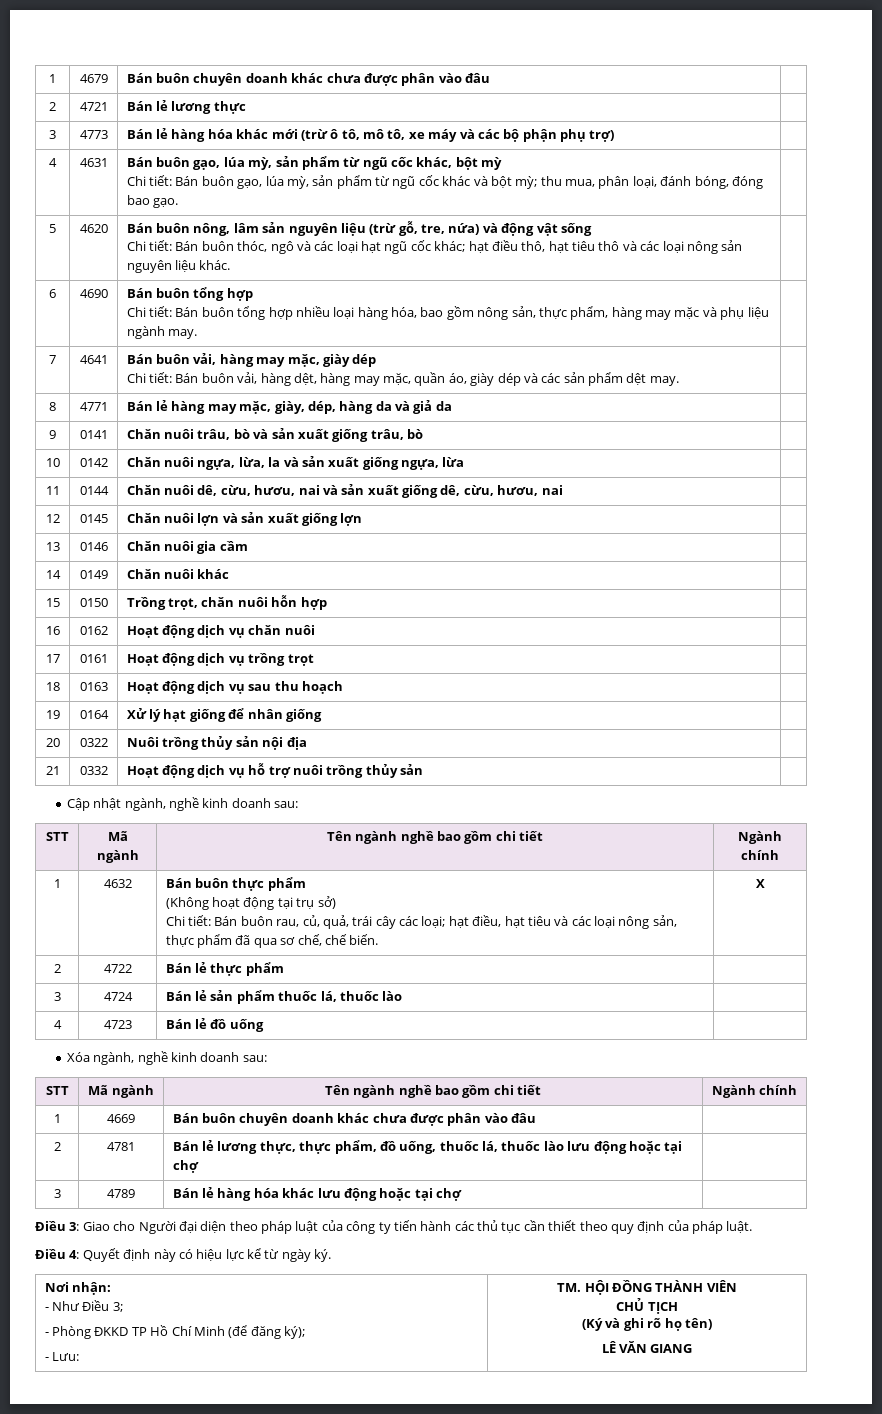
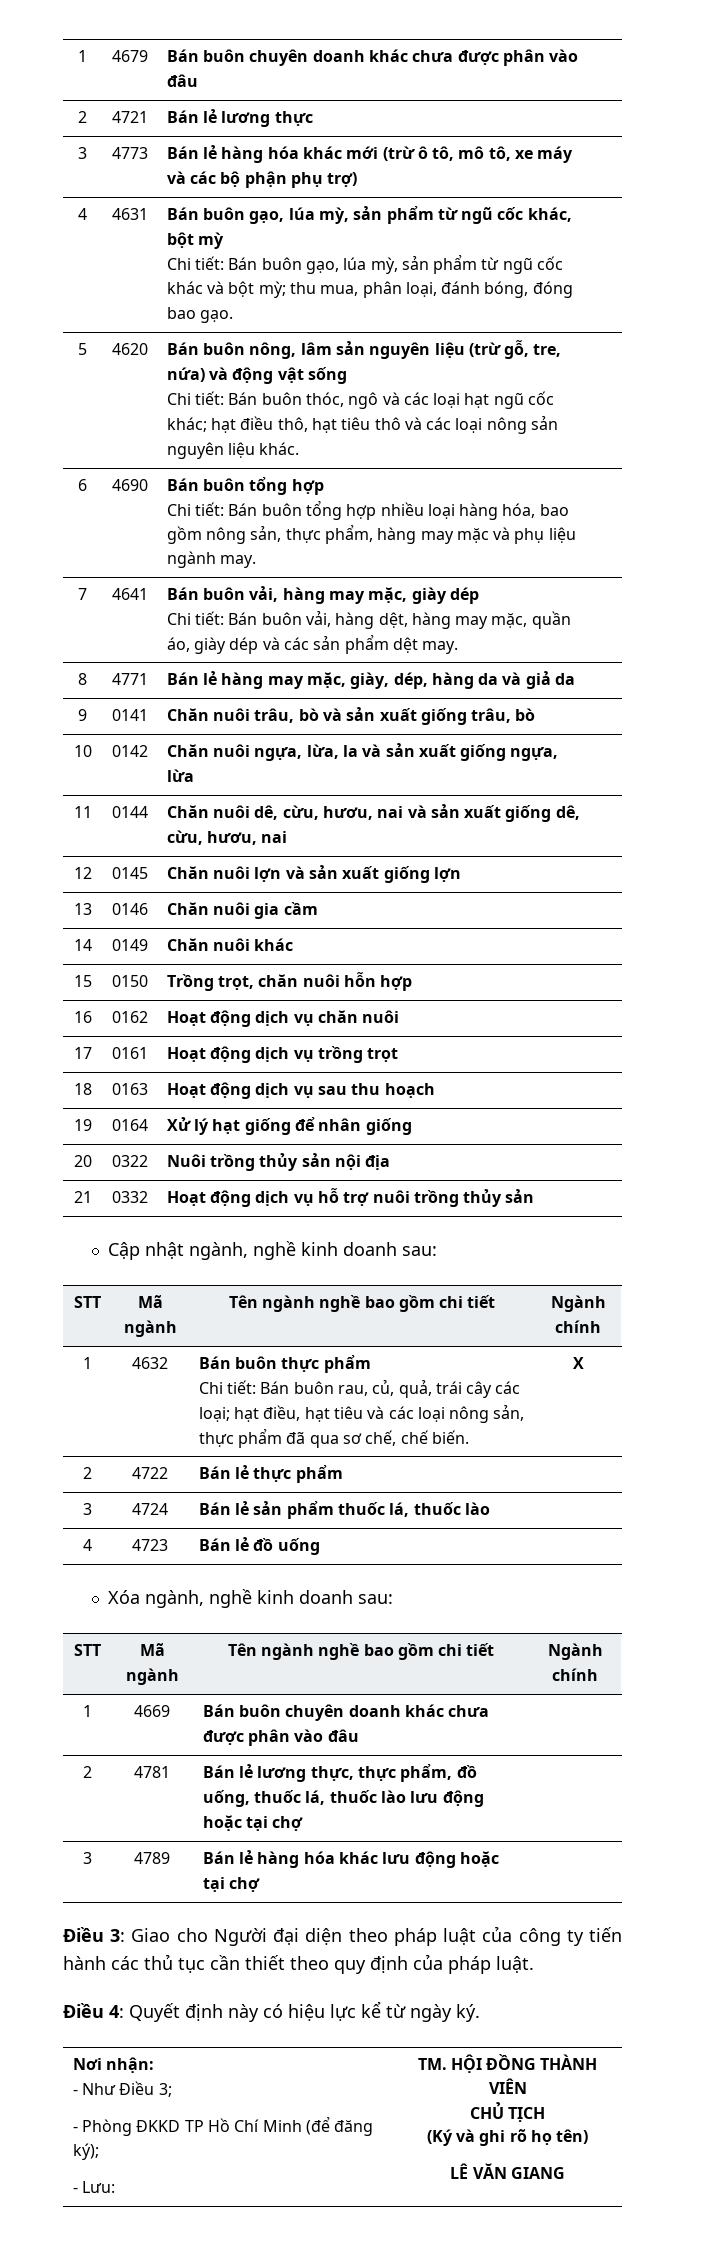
[165,896,336,910] // (Không hoạt động tại trụ sở) -> (371, 1364) none

